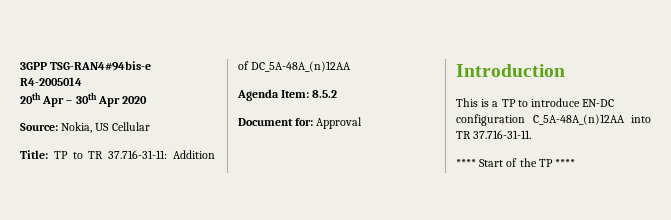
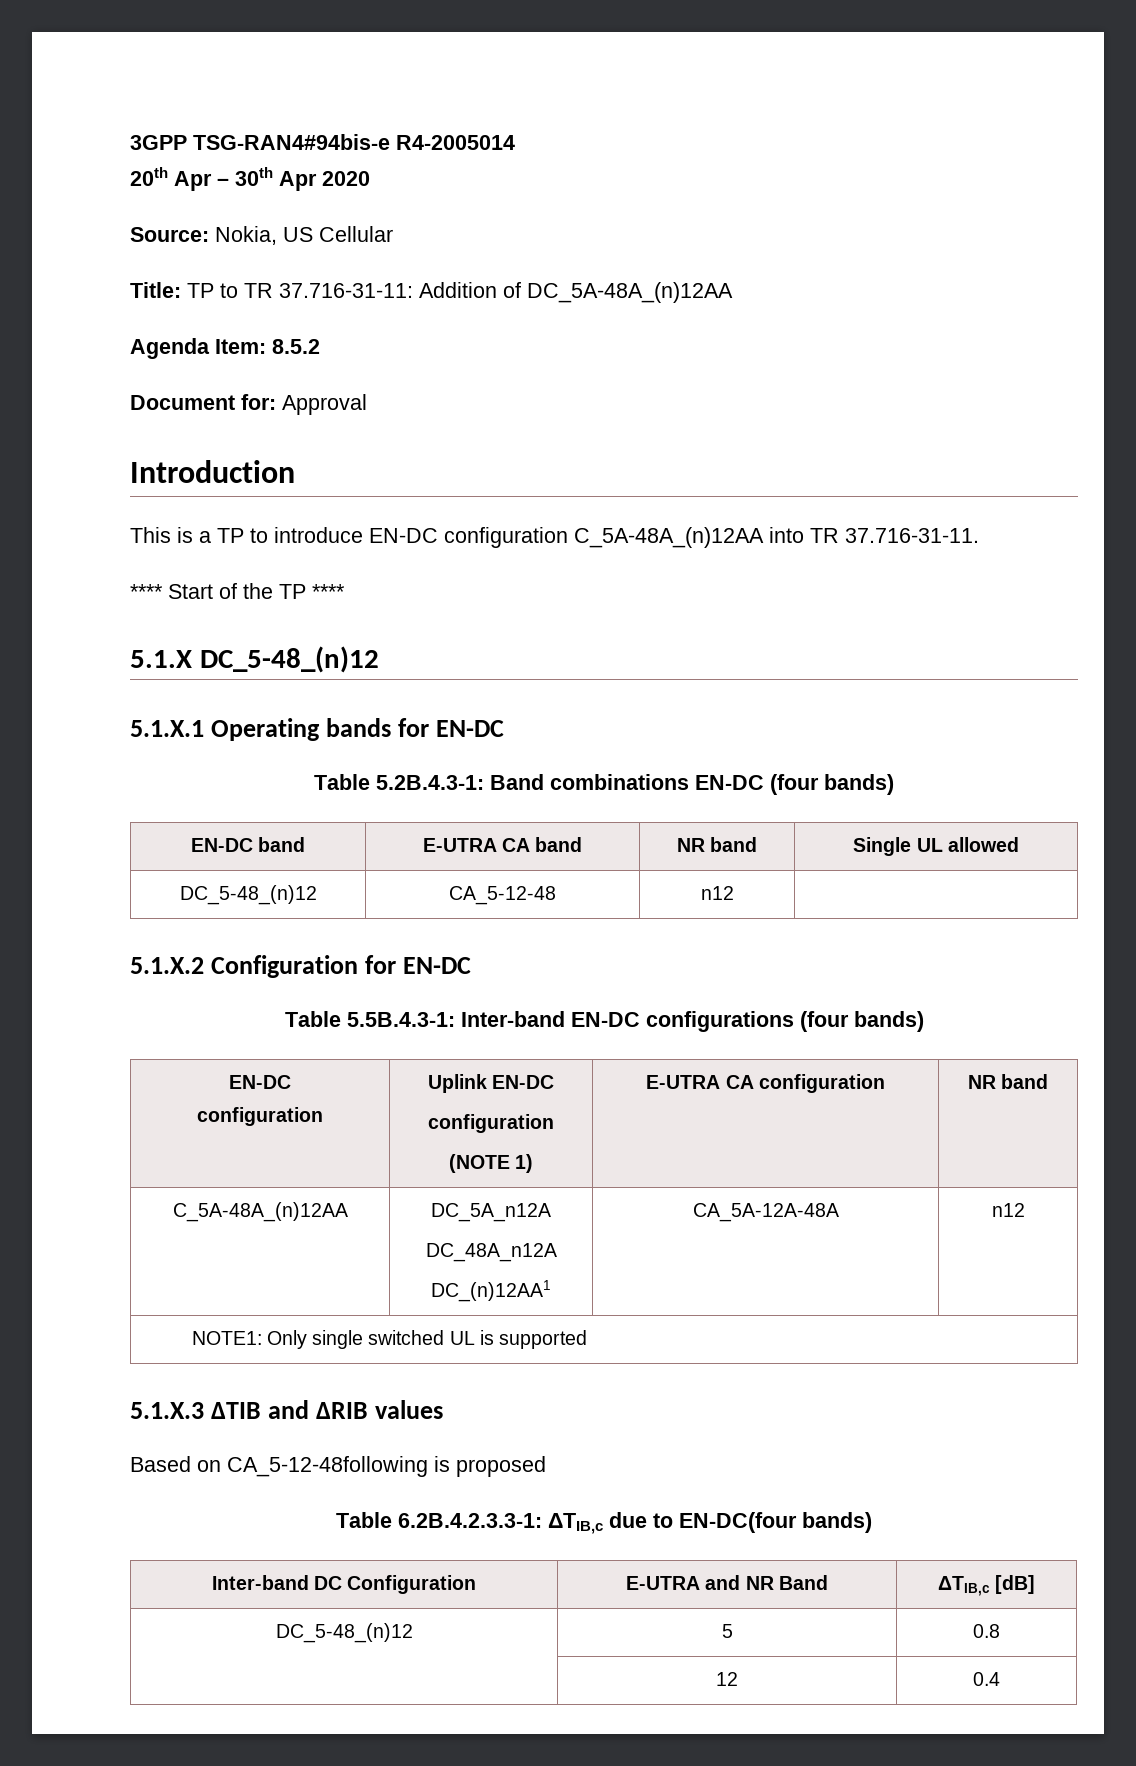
(576, 163) none -> [130,646,379,673] [130,718,504,741] [314,774,894,795] [190,837,306,852] [422,837,583,852] [676,837,758,852] [853,837,1019,856] [179,885,317,905] [449,886,556,905] [700,886,734,900] [130,955,471,978] [284,1011,924,1032] [229,1075,291,1089] [197,1107,323,1126] [427,1074,555,1093] [428,1114,554,1133] [448,1154,534,1173] [646,1074,885,1093] [967,1074,1049,1089] [172,1202,348,1222] [431,1203,551,1222] [425,1243,557,1262] [431,1280,551,1302] [692,1203,839,1222] [991,1203,1025,1217] [191,1330,588,1349] [130,1400,443,1419] [130,1456,546,1477] [336,1512,872,1534] [211,1575,477,1594] [626,1575,828,1590] [937,1575,1036,1596] [275,1623,413,1643] [721,1624,733,1638] [973,1624,1000,1638] [716,1672,738,1686] [973,1672,1000,1686] // 5.1.X DC_5-48_(n)12 // 5.1.X.1 Operating bands for EN-DC // Table 5.2B.4.3-1: Band combinations EN-DC (four bands) // EN-DC band | E-UTRA CA band | NR band | Single UL allowed // DC_5-48_(n)12 | CA_5-12-48 | n12 | // 5.1.X.2 Configuration for EN-DC // Table 5.5B.4.3-1: Inter-band EN-DC configurations (four bands) // EN-DC // configuration | Uplink EN-DC // configuration // (NOTE 1) | E-UTRA CA configuration | NR band // C_5A-48A_(n)12AA | DC_5A_n12A // DC_48A_n12A // DC_(n)12AA1 | CA_5A-12A-48A | n12 // NOTE1: Only single switched UL is supported // 5.1.X.3 ∆TIB and ∆RIB values // Based on CA_5-12-48following is proposed // Table 6.2B.4.2.3.3-1: ΔTIB,c due to EN-DC(four bands) // Inter-band DC Configuration | E-UTRA and NR Band | ΔTIB,c [dB] // DC_5-48_(n)12 | 5 | 0.8 // | 12 | 0.4

